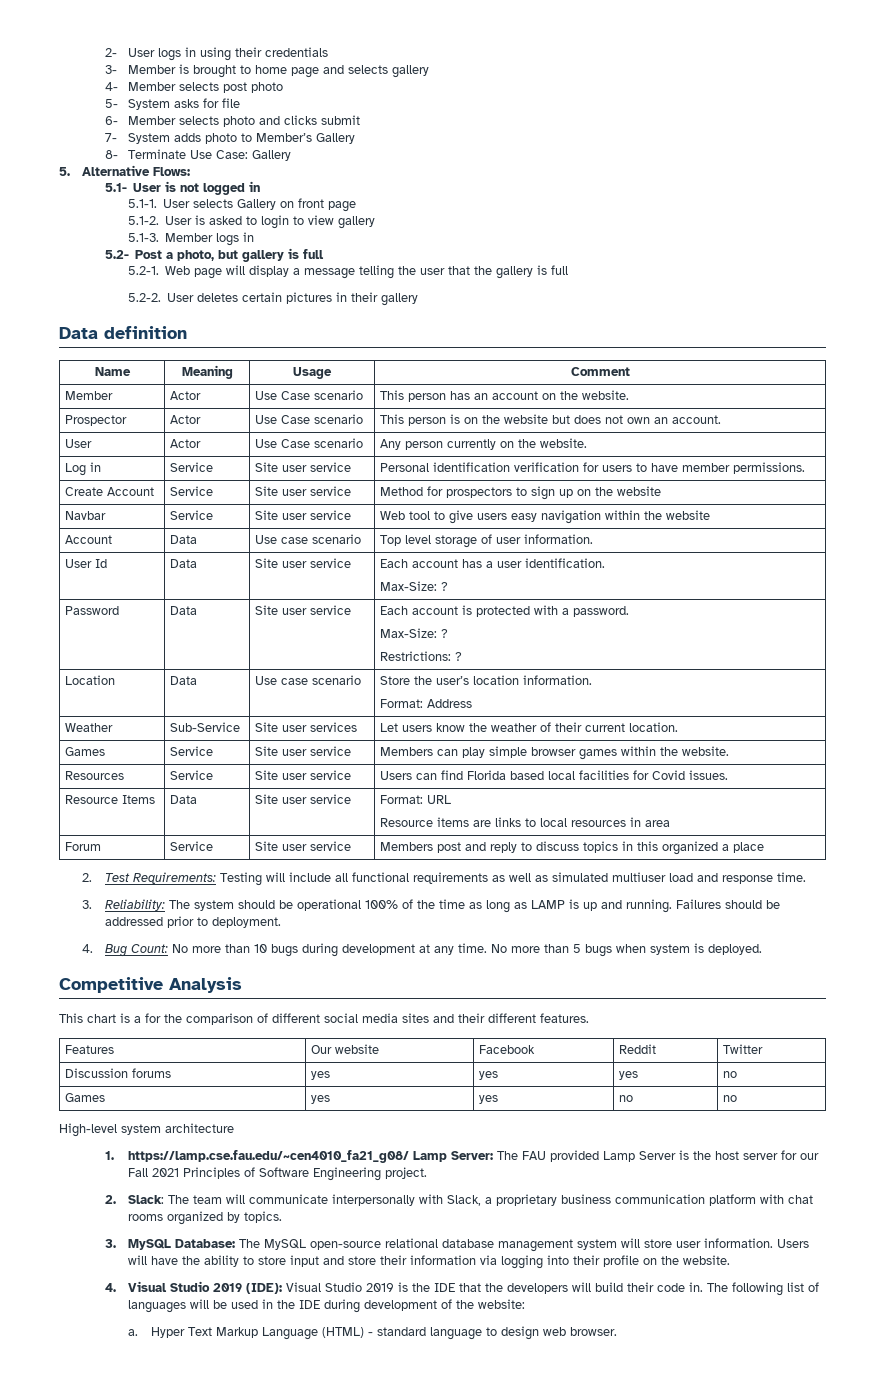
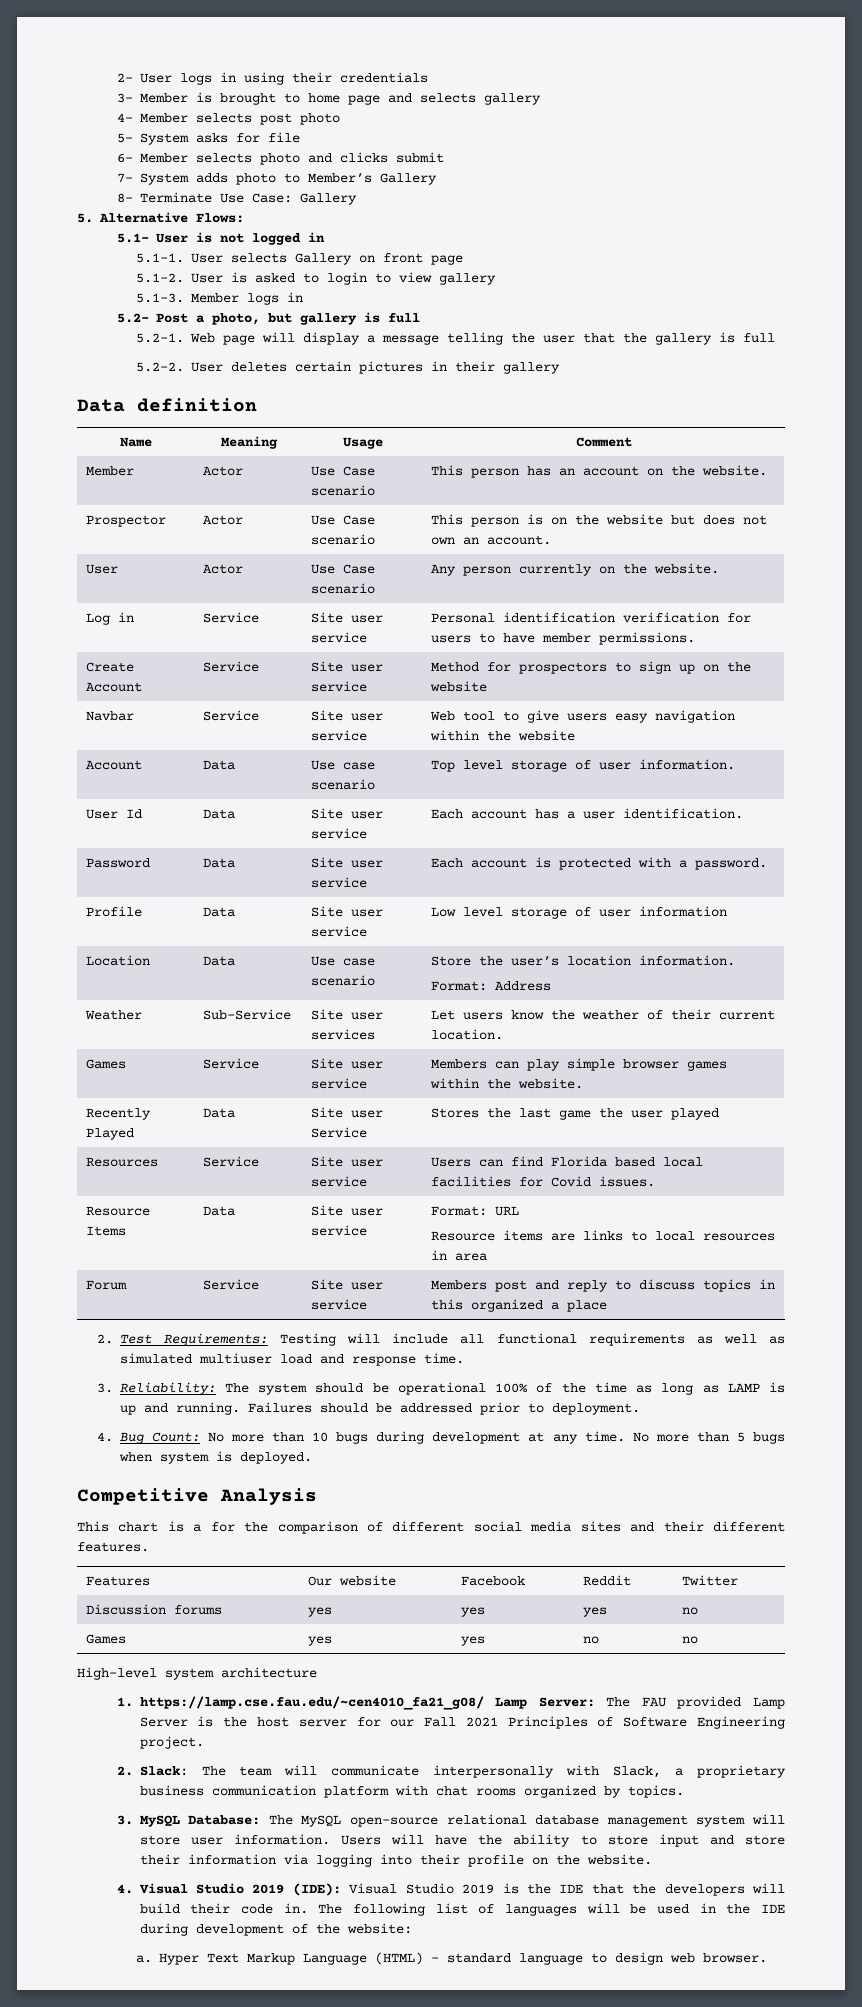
[380,581,449,591] // Max-Size: ? -> (744, 813) none
[380,628,449,638] [380,651,463,661] // Max-Size: ? // Restrictions: ? -> [86,906,143,917] [203,907,236,917] [311,906,384,917] [311,926,368,937] [431,906,728,919] // Profile | Data | Site user service | Low level storage of user information
(730, 751) none -> [86,1108,152,1120] [86,1128,135,1140] [203,1108,236,1118] [311,1107,384,1118] [311,1127,368,1138] [431,1108,720,1120] // Recently Played | Data | Site user Service | Stores the last game the user played

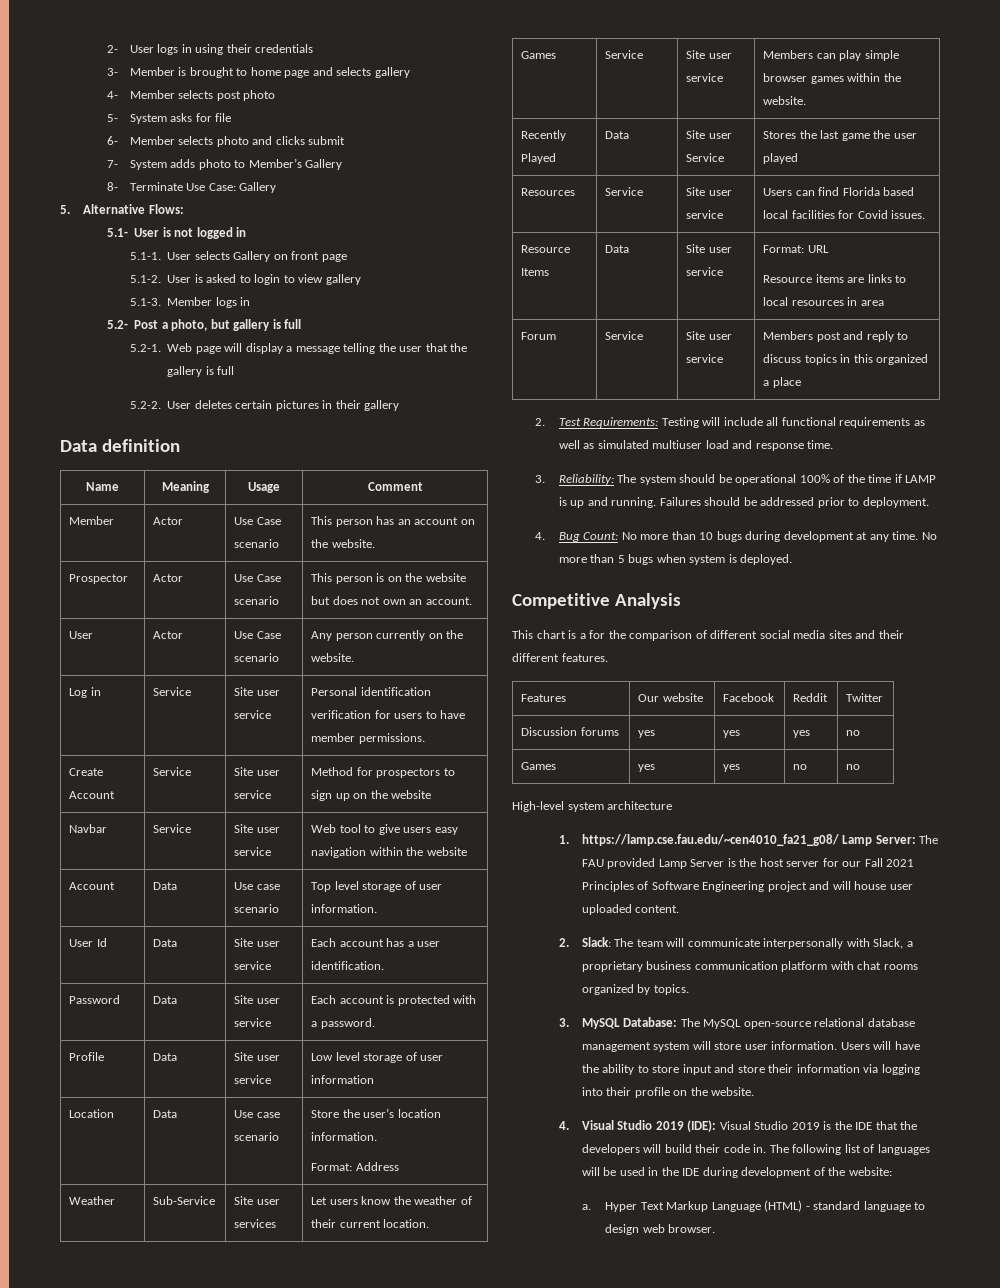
[636,1383,719,1395] as long as -> [894,474,902,483] if
[139,1736,204,1749] project. -> [767,881,913,892] [581,904,680,915] project and will house user uploaded content.

